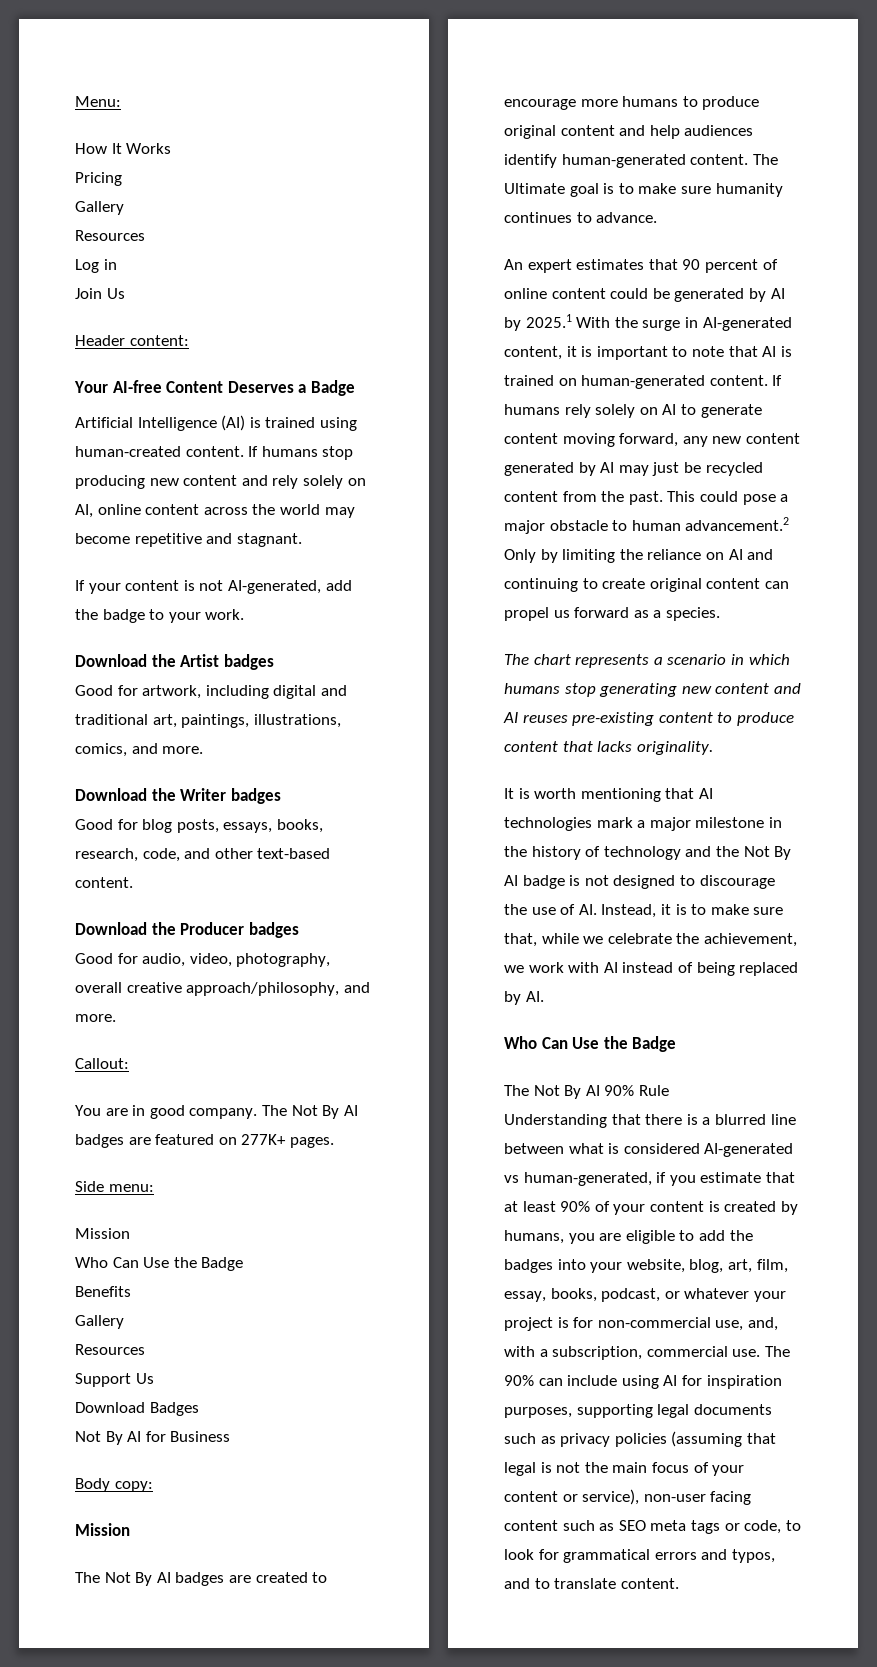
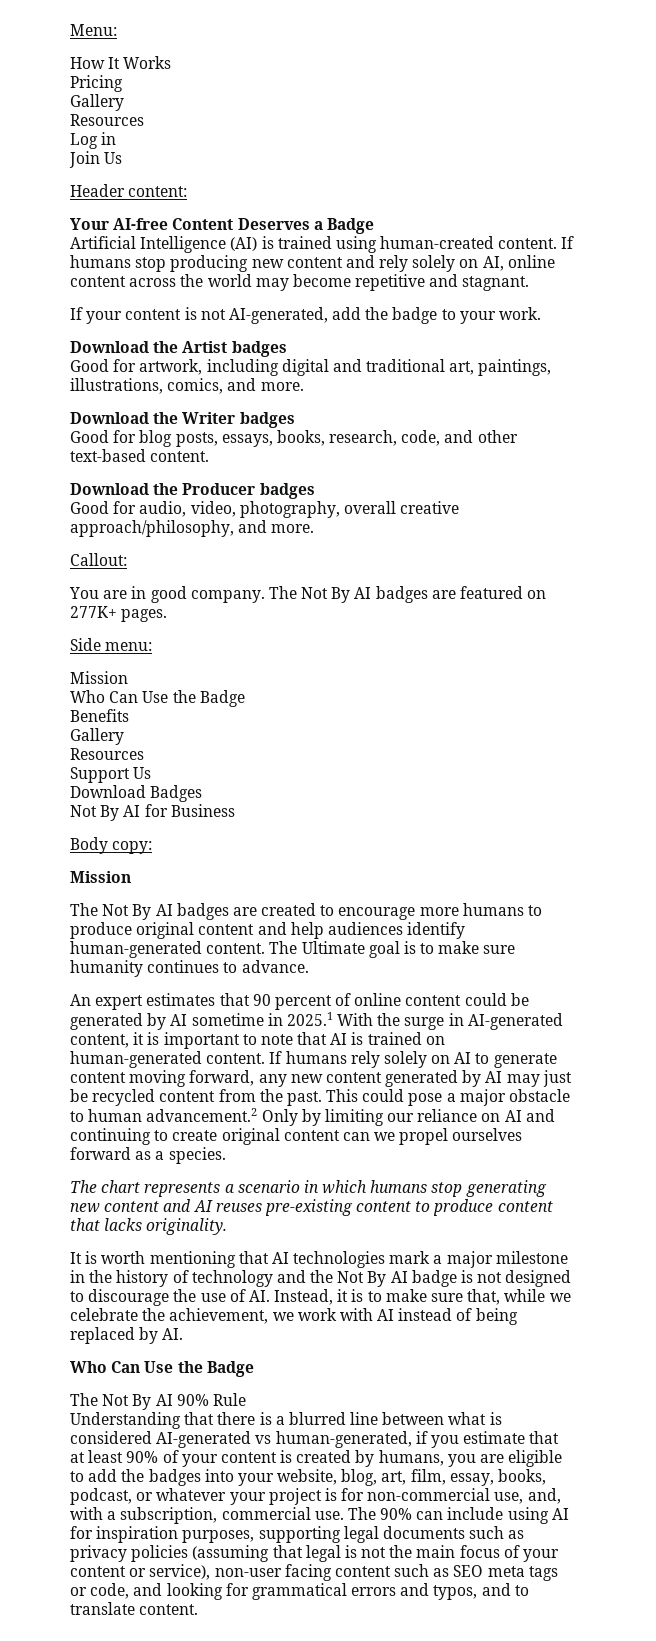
[504,317,521,331] by -> [191,1013,283,1026] sometime in
[619,549,643,560] the -> [387,1113,415,1122] our
[504,607,570,621] propel us -> [374,1128,523,1145] we propel ourselves
[785,1520,801,1531] [504,1549,534,1560] to look -> [133,1583,223,1600] and looking

